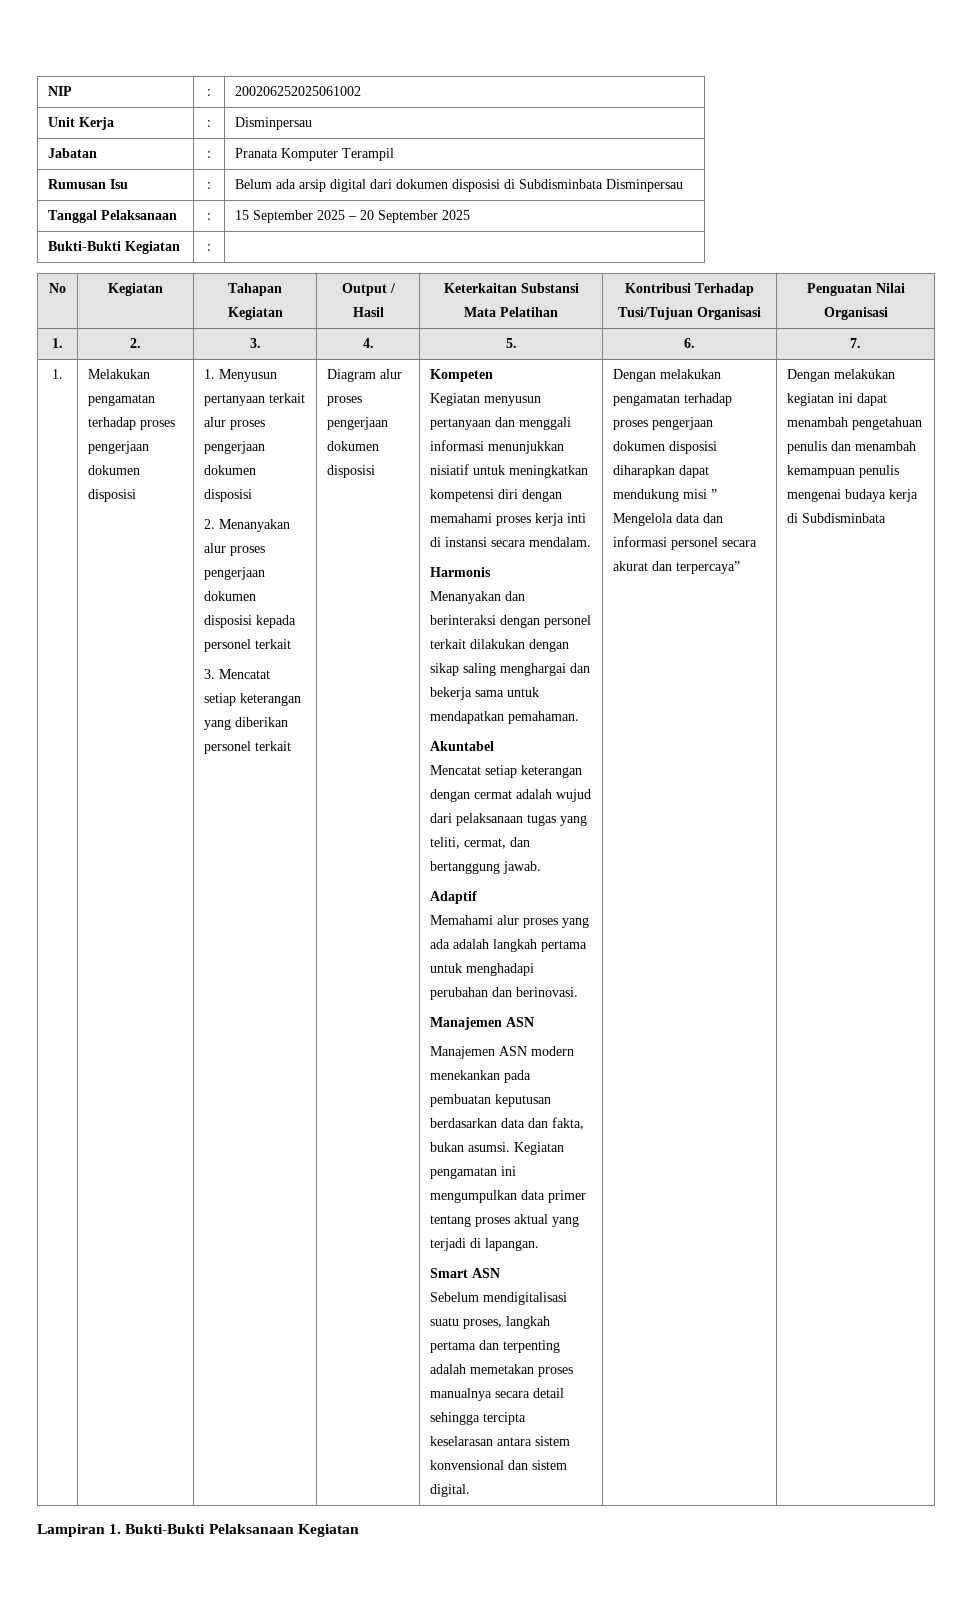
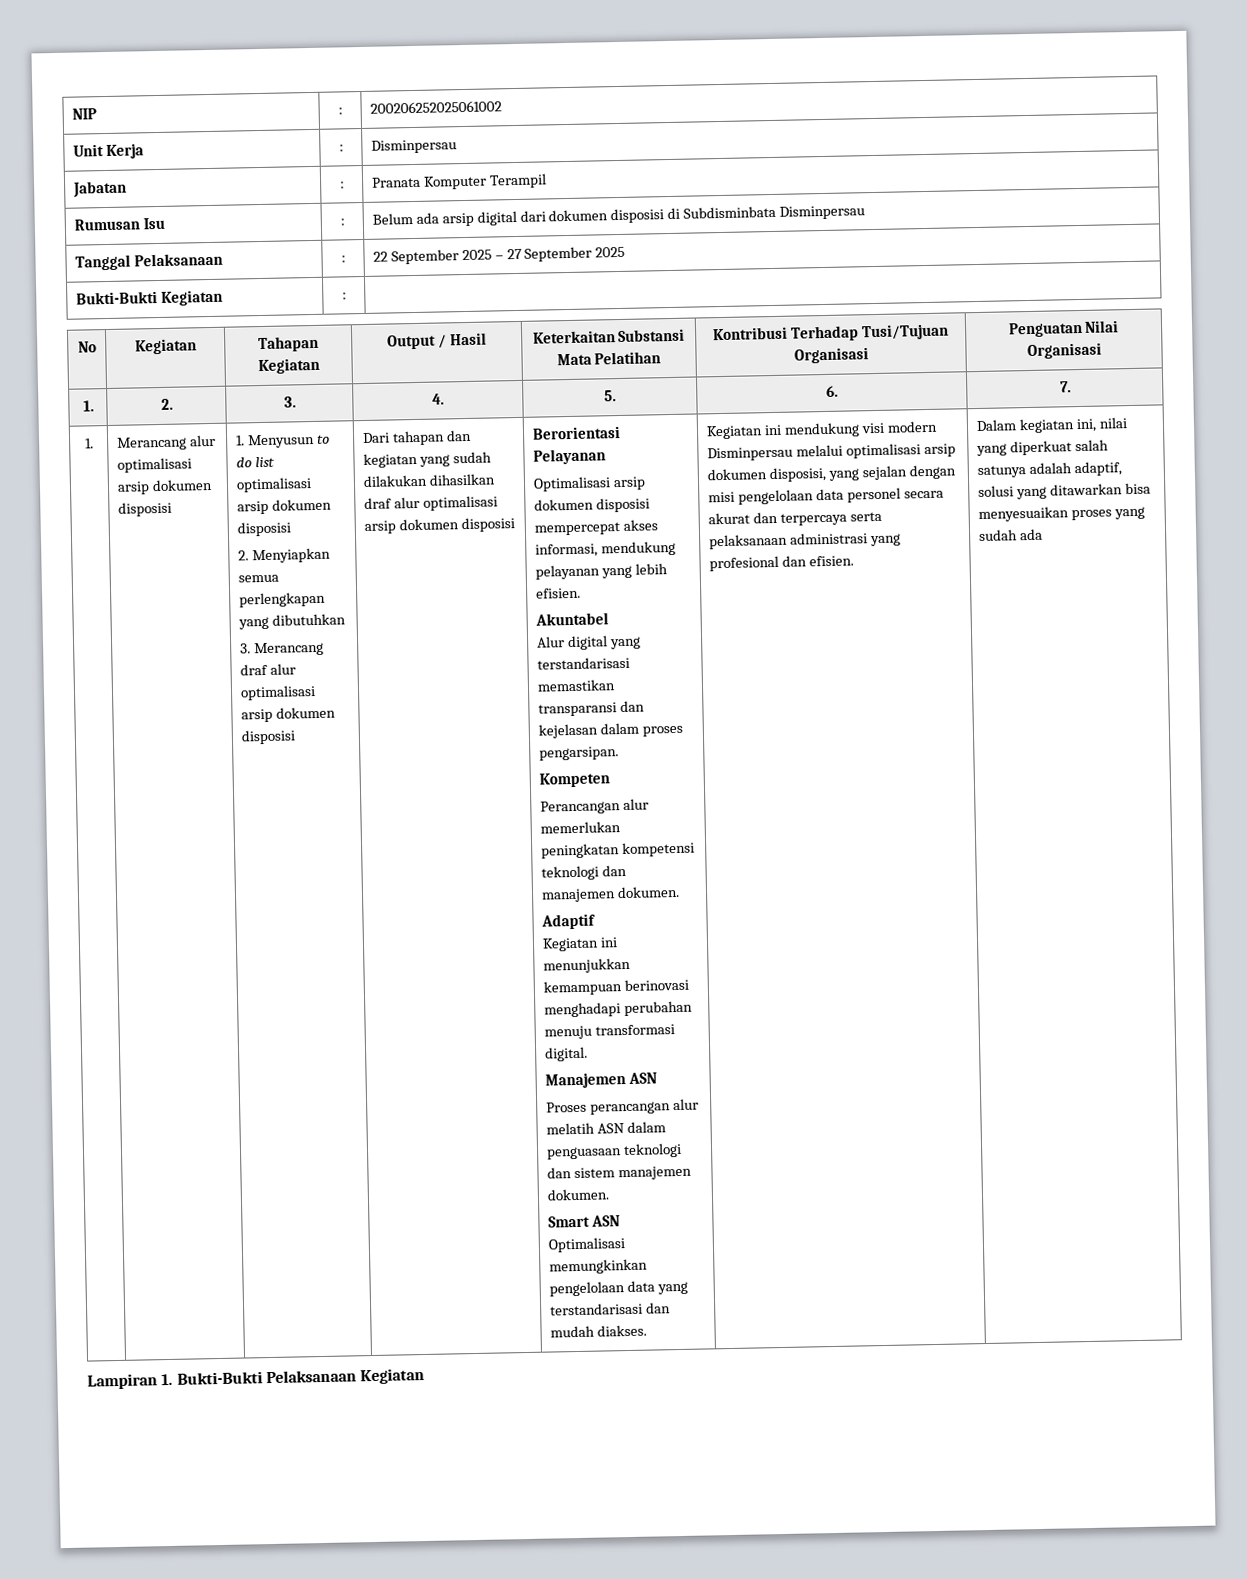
[235,210,250,220] 15 -> [372,251,388,262] 22
[360,210,375,220] 20 -> [506,248,522,260] 27
[88,369,151,379] [88,394,156,406] [88,417,176,430] [88,441,150,454] Melakukan pengamatan terhadap proses pengerjaan -> [116,434,216,451] [116,457,192,473] [116,481,150,495] Merancang alur optimalisasi arsip
[204,393,306,406] [204,417,266,430] [204,441,266,454] [204,465,257,475] [204,489,253,502] [204,519,291,532] [204,543,266,556] [204,567,266,580] [204,591,257,601] [204,615,297,628] [204,639,292,652] [204,669,271,679] [204,693,302,706] [204,717,289,730] [204,741,292,754] [327,369,403,382] [327,396,363,406] [327,417,389,430] [327,441,380,451] [327,465,376,478] [430,369,494,382] [430,393,542,406] [430,417,572,430] [430,440,565,454] [430,464,589,478] [430,489,563,502] [430,513,587,526] [430,537,592,547] [430,567,492,577] [430,591,526,604] [430,615,592,628] [430,639,570,652] [430,663,591,676] [430,687,540,700] [430,711,580,724] [430,741,495,751] [430,765,583,778] [430,789,592,802] [430,813,588,826] [430,837,531,849] [430,861,542,874] [430,891,478,904] [430,915,590,928] [430,939,588,952] [430,963,535,976] [430,987,579,1000] [430,1017,535,1030] [430,1046,575,1059] [430,1070,532,1083] [430,1094,552,1107] [430,1117,585,1130] [430,1142,565,1155] [430,1166,517,1179] [430,1190,587,1203] [430,1214,580,1227] [430,1238,540,1251] [430,1268,501,1278] [430,1292,568,1305] [430,1316,551,1329] [430,1340,561,1353] [430,1364,574,1377] [430,1388,565,1401] [430,1412,527,1425] [430,1436,571,1446] [430,1460,568,1470] [430,1484,471,1497] [613,369,722,382] [613,393,733,406] [613,417,714,430] [613,441,718,454] [613,465,710,478] [613,489,718,502] [613,513,724,526] [613,536,758,550] [613,561,741,574] [787,369,896,382] [787,393,888,406] [787,417,923,430] [787,441,917,454] [787,465,900,478] [787,489,919,502] [787,513,887,523] pertanyaan terkait alur proses pengerjaan dokumen disposisi // 2. Menanyakan alur proses pengerjaan dokumen disposisi kepada personel terkait // 3. Mencatat setiap keterangan yang diberikan personel terkait | Diagram alur proses pengerjaan dokumen disposisi | Kompeten // Kegiatan menyusun pertanyaan dan menggali informasi menunjukkan nisiatif untuk meningkatkan kompetensi diri dengan memahami proses kerja inti di instansi secara mendalam. // Harmonis // Menanyakan dan berinteraksi dengan personel terkait dilakukan dengan sikap saling menghargai dan bekerja sama untuk mendapatkan pemahaman. // Akuntabel // Mencatat setiap keterangan dengan cermat adalah wujud dari pelaksanaan tugas yang teliti, cermat, dan bertanggung jawab. // Adaptif // Memahami alur proses yang ada adalah langkah pertama untuk menghadapi perubahan dan berinovasi. // Manajemen ASN // Manajemen ASN modern menekankan pada pembuatan keputusan berdasarkan data dan fakta, bukan asumsi. Kegiatan pengamatan ini mengumpulkan data primer tentang proses aktual yang terjadi di lapangan. // Smart ASN // Sebelum mendigitalisasi suatu proses, langkah pertama dan terpenting adalah memetakan proses manualnya secara detail sehingga tercipta keselarasan antara sistem konvensional dan sistem digital. | Dengan melakukan pengamatan terhadap proses pengerjaan dokumen disposisi diharapkan dapat mendukung misi ” Mengelola data dan informasi personel secara akurat dan terpercaya” | Dengan melakukan kegiatan ini dapat menambah pengetahuan penulis dan menambah kemampuan penulis mengenai budaya kerja di Subdisminbata -> [316,434,330,444] [235,456,275,468] [235,477,312,493] [236,498,332,515] [236,521,291,537] [237,547,331,564] [237,574,279,583] [238,591,326,608] [237,613,346,630] [239,641,324,657] [239,663,296,676] [239,685,316,701] [240,706,336,723] [240,729,296,745] [361,429,472,446] [362,451,492,469] [362,473,496,488] [363,495,498,511] [363,517,515,535] [531,426,621,440] [532,448,606,465] [532,476,646,492] [533,497,650,513] [533,519,658,536] [534,540,676,558] [534,563,668,580] [535,587,581,599] [534,612,609,626] [535,635,641,651] [536,656,630,670] [536,679,616,692] [537,700,645,717] [537,722,683,739] [538,746,619,761] [538,772,610,788] [539,798,649,815] [539,821,621,834] [540,841,695,859] [540,864,627,881] [540,885,680,903] [540,913,596,930] [541,937,618,952] [542,957,631,974] [542,978,689,996] [543,1000,693,1018] [543,1024,675,1040] [544,1046,588,1062] [544,1072,657,1089] [545,1098,699,1115] [545,1121,666,1135] [545,1142,682,1160] [546,1165,692,1181] [546,1188,610,1201] [547,1215,620,1228] [547,1237,626,1253] [548,1258,648,1275] [548,1280,688,1297] [549,1302,671,1316] [549,1324,647,1338] [705,420,938,440] [706,443,956,462] [706,464,956,483] [707,487,944,505] [707,511,882,526] [708,532,901,550] [708,555,854,572] [975,417,1128,434] [975,439,1109,457] [976,461,1122,479] [977,482,1151,500] [977,506,1145,523] [977,528,1043,542] to do list optimalisasi arsip dokumen disposisi // 2. Menyiapkan semua perlengkapan yang dibutuhkan // 3. Merancang draf alur optimalisasi arsip dokumen disposisi | Dari tahapan dan kegiatan yang sudah dilakukan dihasilkan draf alur optimalisasi arsip dokumen disposisi | Berorientasi Pelayanan // Optimalisasi arsip dokumen disposisi mempercepat akses informasi, mendukung pelayanan yang lebih efisien. // Akuntabel // Alur digital yang terstandarisasi memastikan transparansi dan kejelasan dalam proses pengarsipan. // Kompeten // Perancangan alur memerlukan peningkatan kompetensi teknologi dan manajemen dokumen. // Adaptif // Kegiatan ini menunjukkan kemampuan berinovasi menghadapi perubahan menuju transformasi digital. // Manajemen ASN // Proses perancangan alur melatih ASN dalam penguasaan teknologi dan sistem manajemen dokumen. // Smart ASN // Optimalisasi memungkinkan pengelolaan data yang terstandarisasi dan mudah diakses. | Kegiatan ini mendukung visi modern Disminpersau melalui optimalisasi arsip dokumen disposisi, yang sejalan dengan misi pengelolaan data personel secara akurat dan terpercaya serta pelaksanaan administrasi yang profesional dan efisien. | Dalam kegiatan ini, nilai yang diperkuat salah satunya adalah adaptif, solusi yang ditawarkan bisa menyesuaikan proses yang sudah ada

